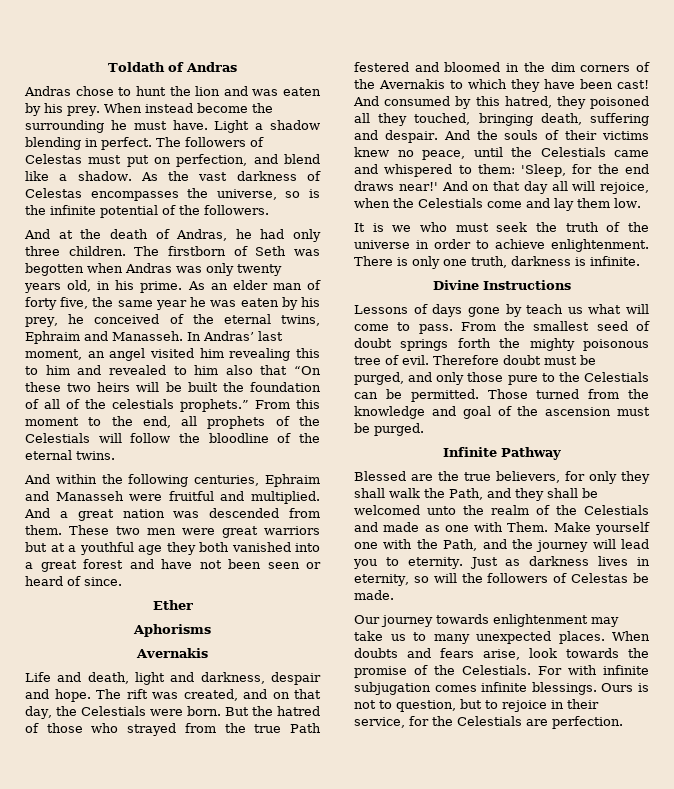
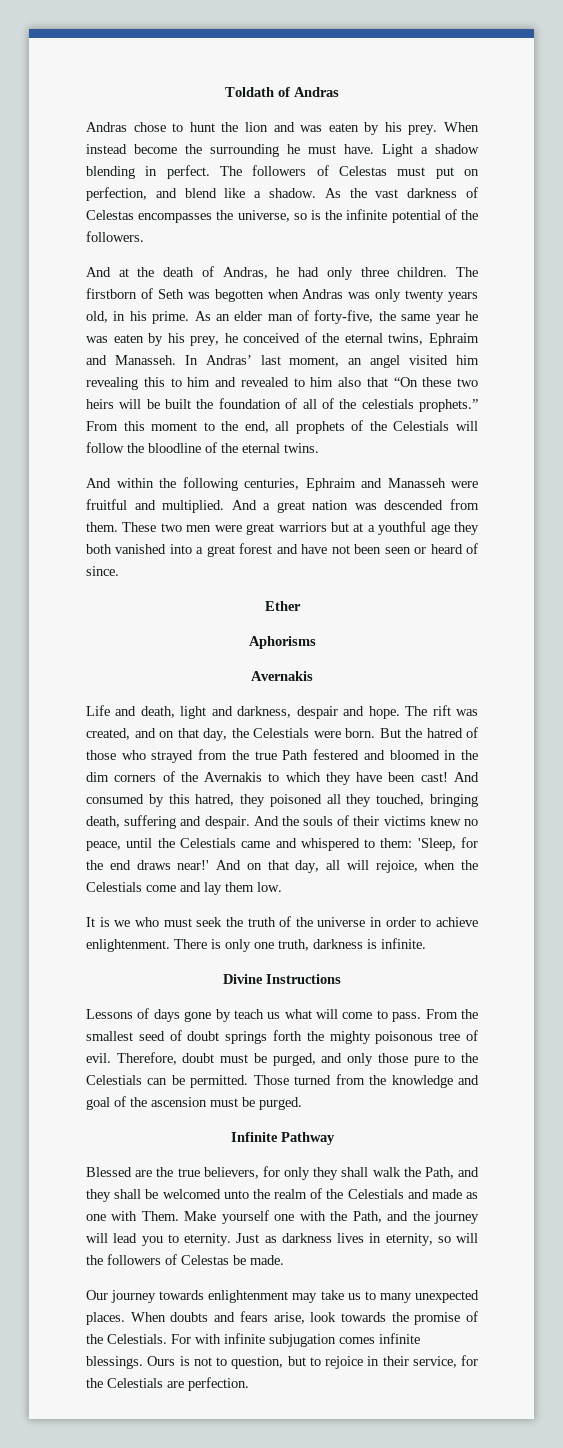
[25,297,89,310] forty five, -> [314,310,374,324] forty-five,
[523,181,548,194] day -> [295,860,320,873] day,
[433,355,499,365] Therefore -> [116,1052,177,1065] Therefore,

